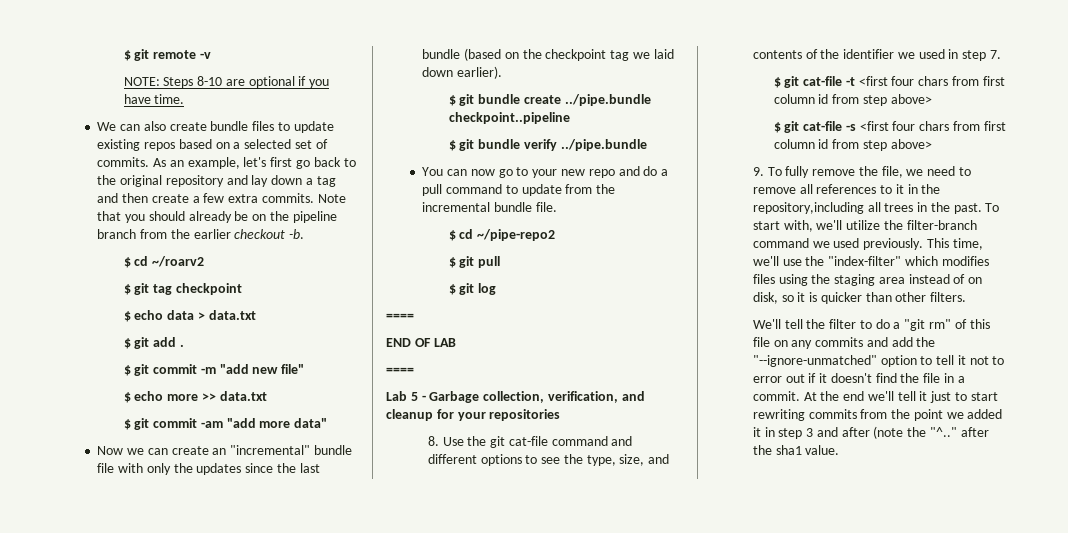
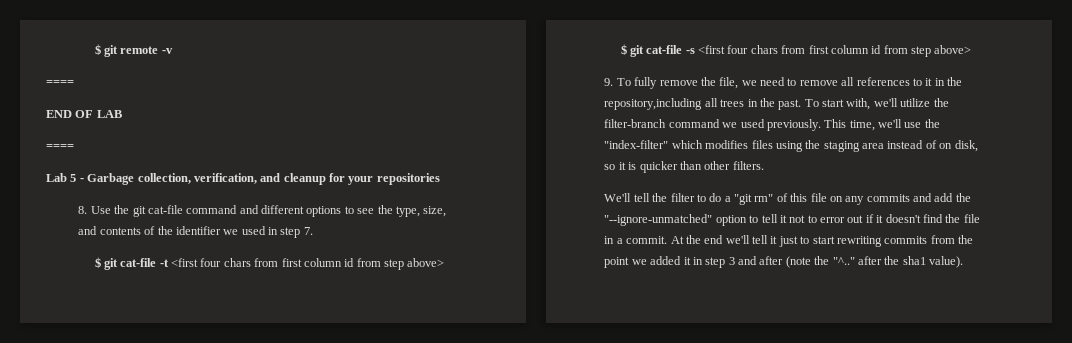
[123,76,330,88] [123,94,185,104] [97,121,334,133] [97,139,328,151] [97,157,356,169] [97,175,336,187] [97,193,346,203] [97,211,337,223] [97,229,305,239] [123,256,205,268] [123,283,242,295] [123,310,256,322] [123,337,184,349] [123,364,305,376] [123,391,267,403] [123,418,328,430] [97,445,352,455] [97,463,320,475] [422,48,674,61] [422,66,503,79] [448,94,651,106] [448,112,570,124] [448,139,647,151] [422,166,669,178] [422,184,616,196] [422,202,557,212] [448,229,556,241] [448,256,501,268] [448,283,497,295] // NOTE: Steps 8-10 are optional if you have time. // We can also create bundle files to update existing repos based on a selected set of commits. As an example, let's first go back to the original repository and lay down a tag and then create a few extra commits. Note that you should already be on the pipeline branch from the earlier checkout -b. // $ cd ~/roarv2 // $ git tag checkpoint // $ echo data > data.txt // $ git add . // $ git commit -m "add new file" // $ echo more >> data.txt // $ git commit -am "add more data" // Now we can create an "incremental" bundle file with only the updates since the last bundle (based on the checkpoint tag we laid down earlier). // $ git bundle create ../pipe.bundle checkpoint..pipeline // $ git bundle verify ../pipe.bundle // You can now go to your new repo and do a pull command to update from the incremental bundle file. // $ cd ~/pipe-repo2 // $ git pull // $ git log -> (173, 51) none
[805,445,840,455] value. -> [929,256,964,268] value).

